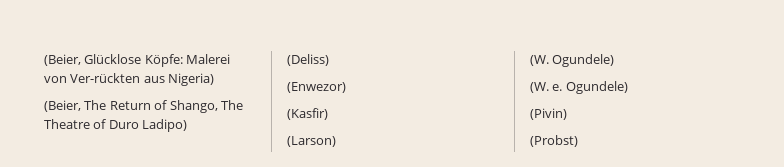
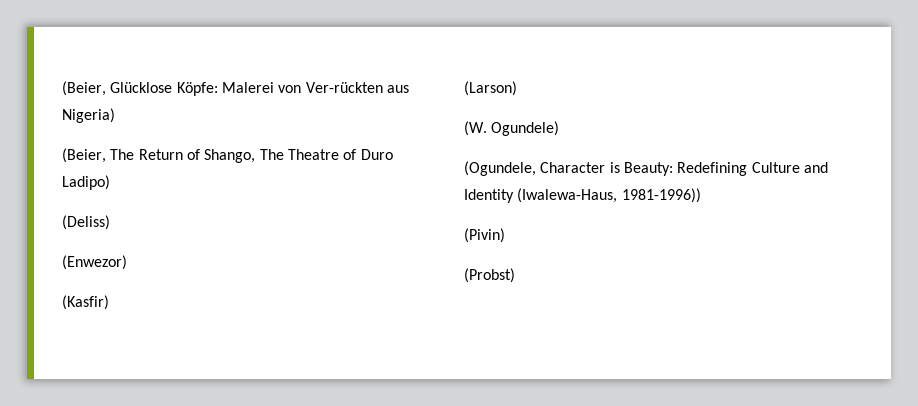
[530,81,628,94] (W. e. Ogundele) -> [464,161,828,176] [464,188,701,203] (Ogundele, Character is Beauty: Redefining Culture and Identity (Iwalewa-Haus, 1981-1996))

